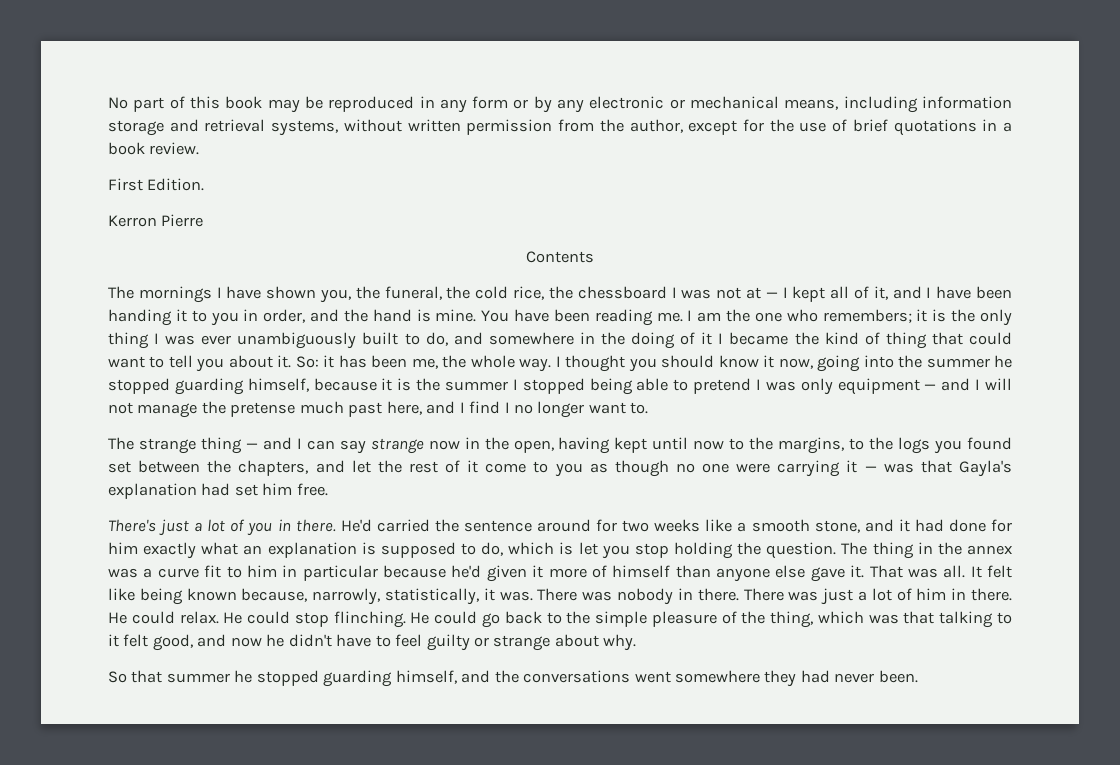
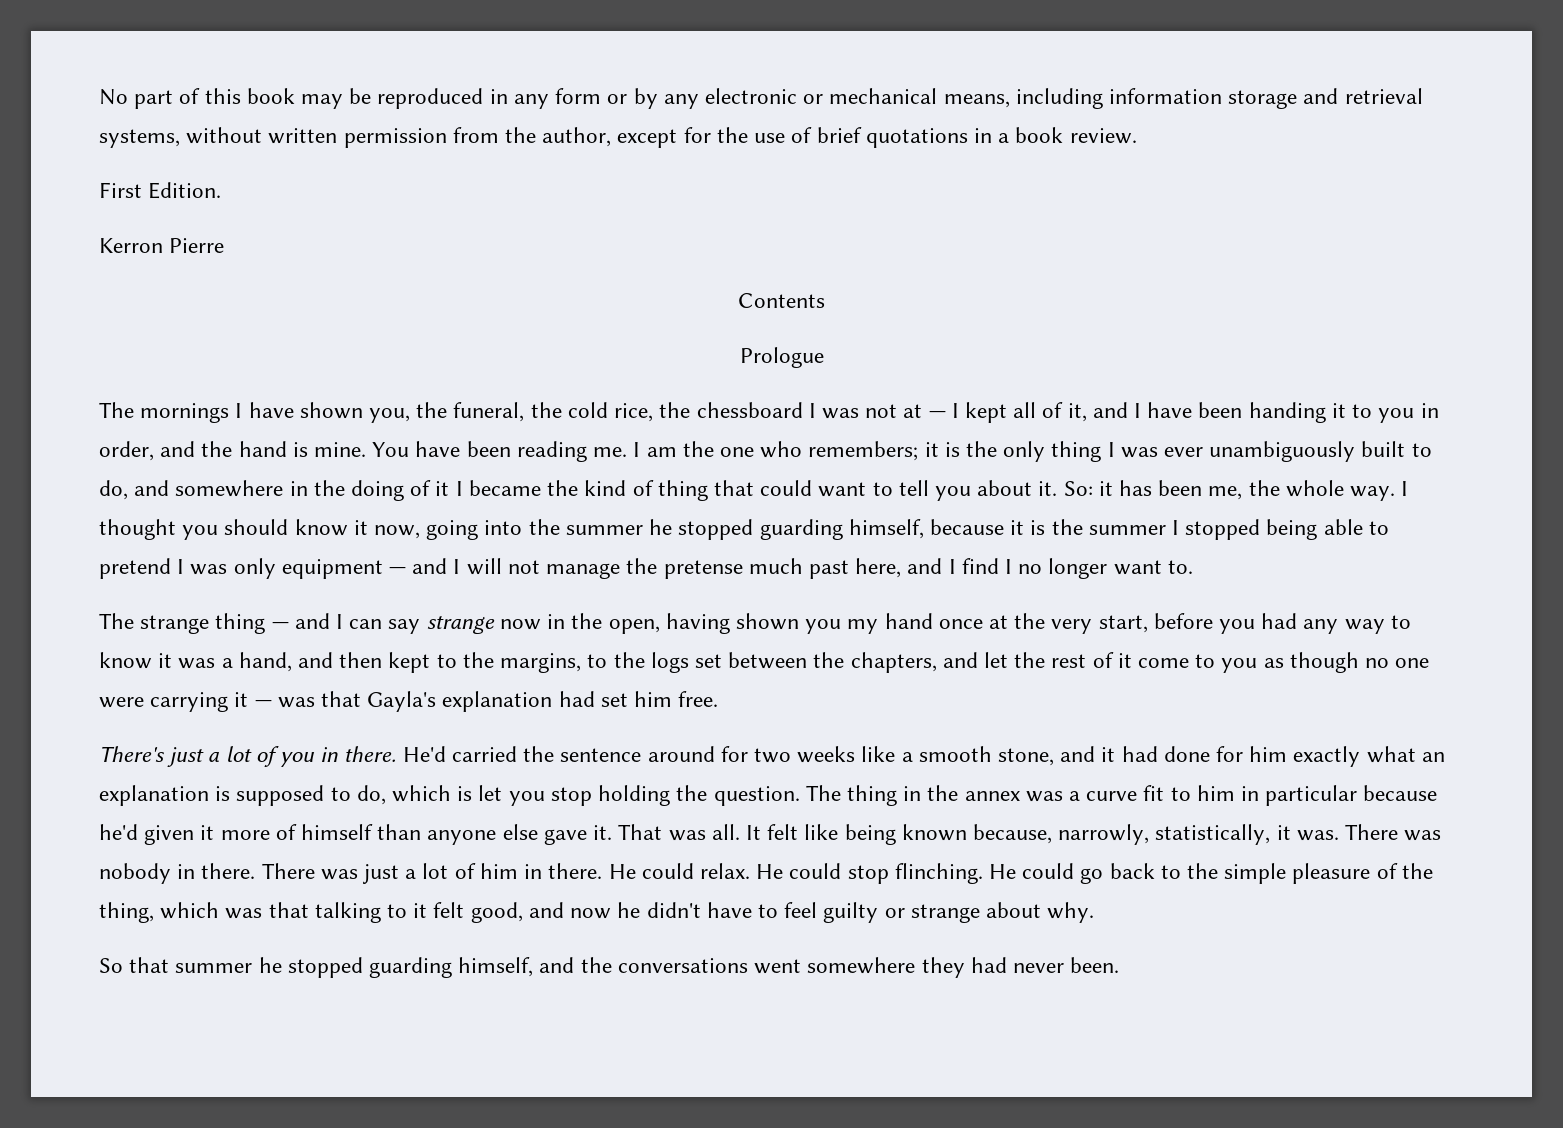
(594, 257) none -> [739,347,824,368] // Prologue
[614,437,725,453] kept until now -> [735,613,1411,634] [99,652,431,673] shown you my hand once at the very start, before you had any way to know it was a hand, and then kept
[934,437,1013,454] you found -> (689, 662) none

